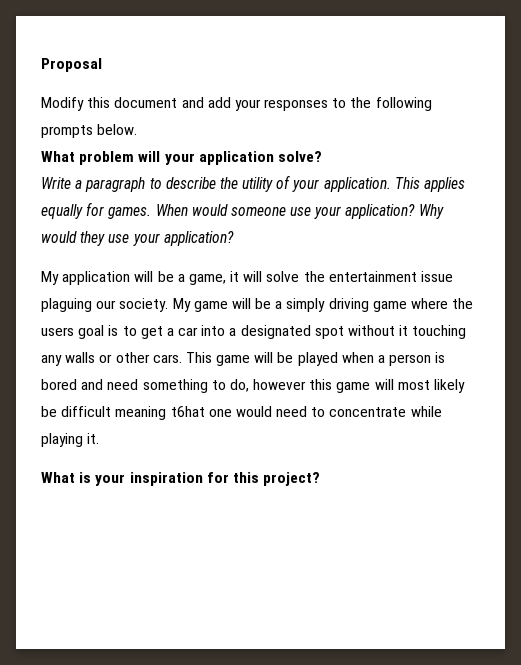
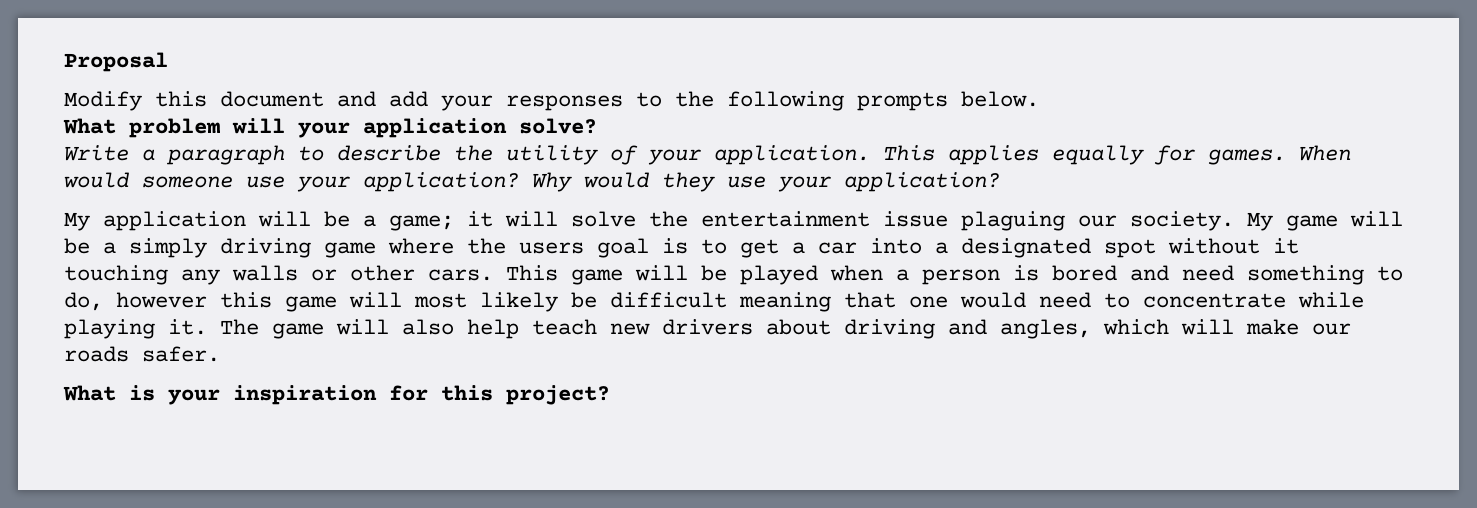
[188,274,226,285] game, -> [389,215,454,231] game;
[170,406,205,417] t6hat -> [844,292,896,308] that
(100, 438) none -> [220,319,1351,339] [64,346,220,362] The game will also help teach new drivers about driving and angles, which will make our roads safer.

